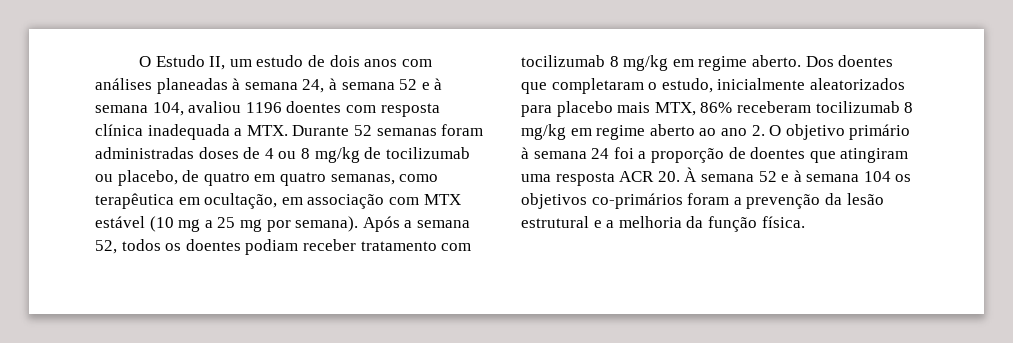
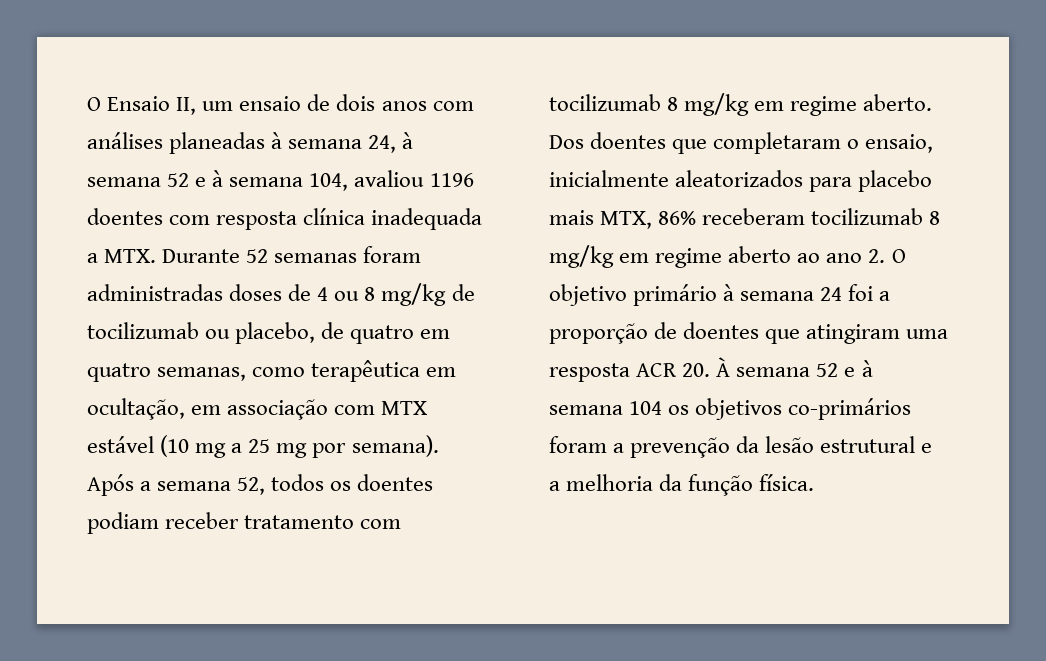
[139,55,205,67] O Estudo -> [87,96,171,111] O Ensaio
[256,55,304,67] estudo -> [239,96,302,111] ensaio
[661,78,713,93] estudo, -> [865,134,934,153] ensaio,

